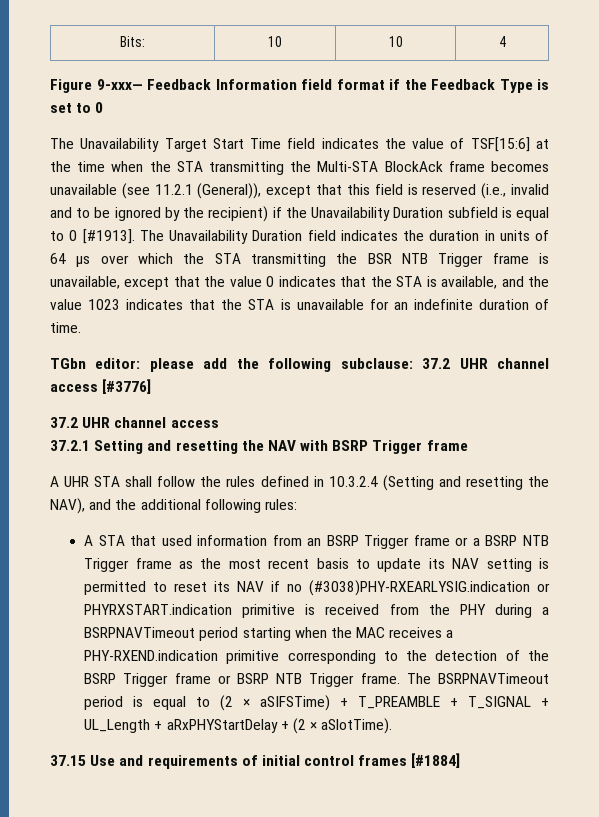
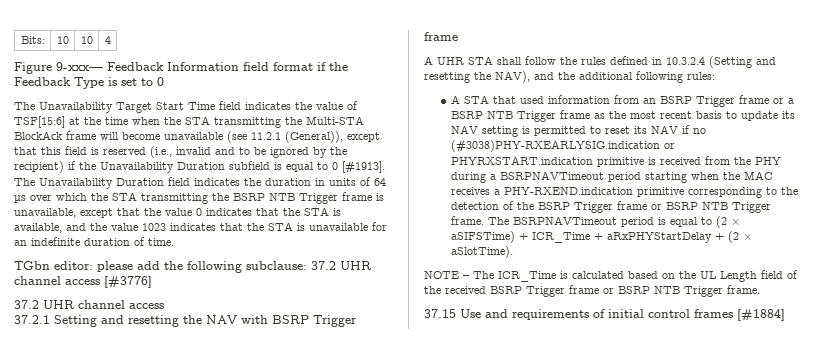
[490,161,549,172] becomes -> [100,132,160,140] will become
[367,253,392,264] BSR -> [233,193,265,201] BSRP
[358,696,549,709] [84,719,151,733] T_PREAMBLE + T_SIGNAL + UL_Length -> [532,232,591,243] ICR_Time
(393, 726) none -> [424,270,798,282] [424,285,760,297] // NOTE – The ICR_Time is calculated based on the UL Length field of the received BSRP Trigger frame or BSRP NTB Trigger frame.

